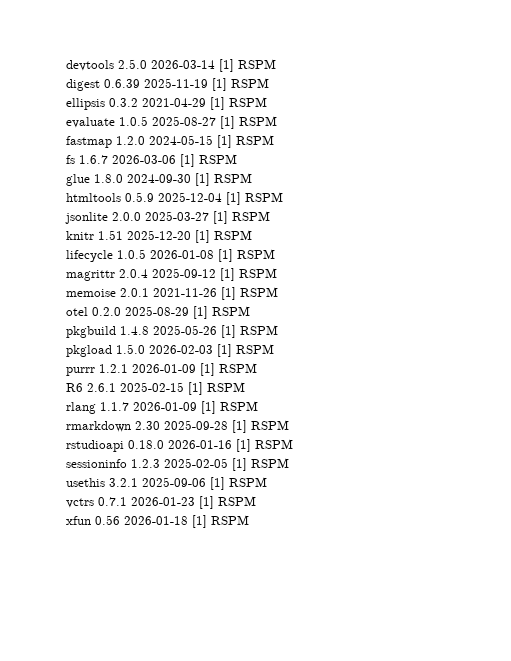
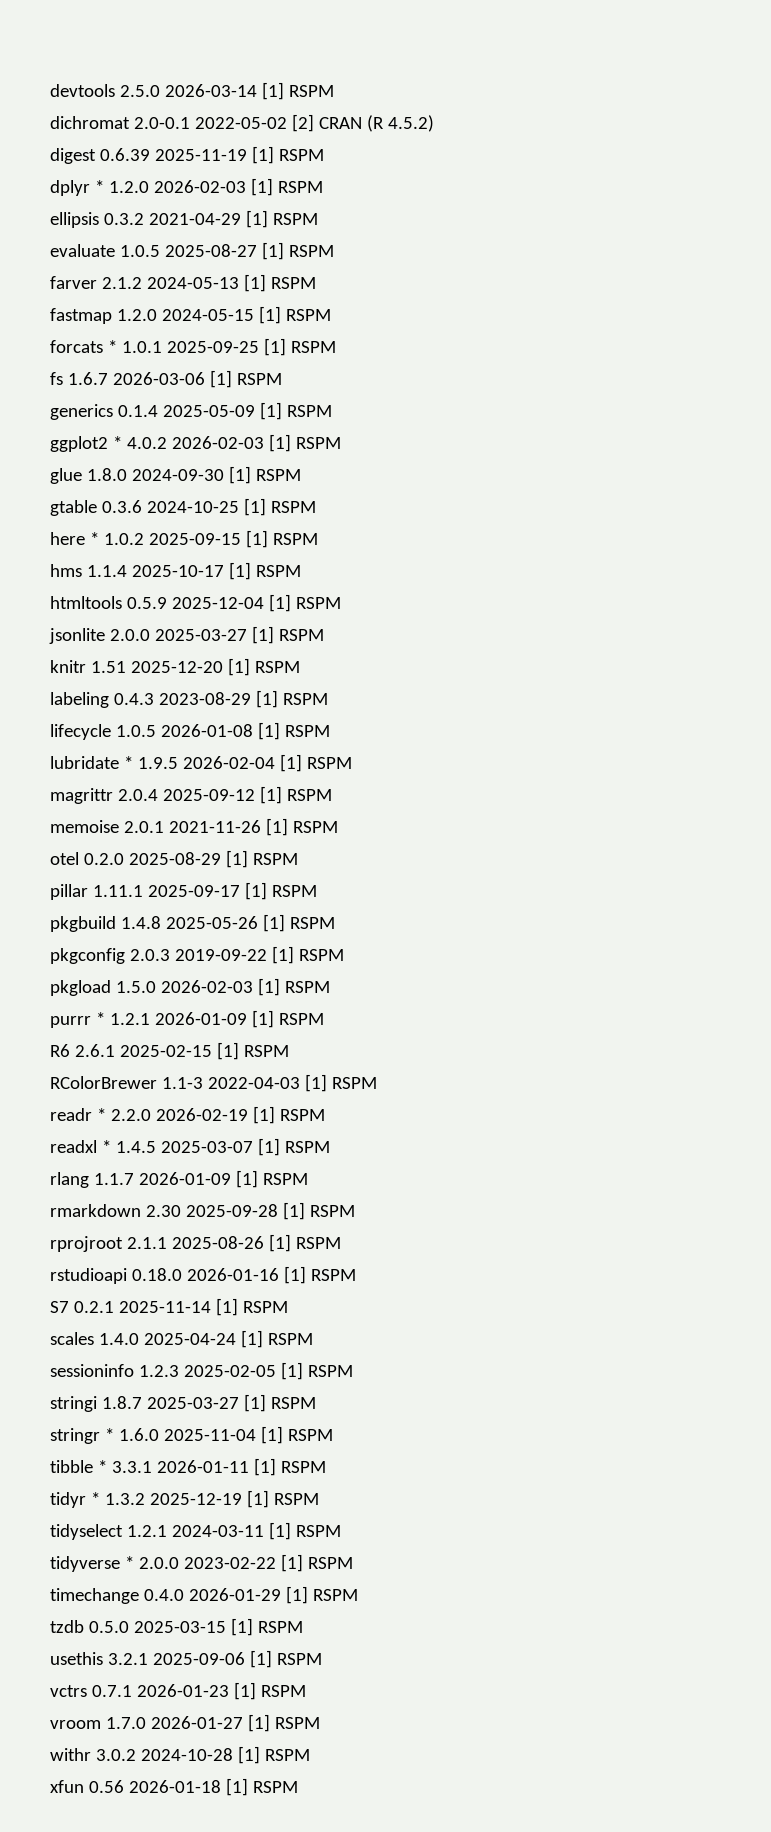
(276, 64) none -> [50,114,434,132] // dichromat 2.0-0.1 2022-05-02 [2] CRAN (R 4.5.2)
(269, 83) none -> [50,178,323,196] // dplyr * 1.2.0 2026-02-03 [1] RSPM
(277, 121) none -> [50,274,316,292] // farver 2.1.2 2024-05-13 [1] RSPM
(274, 140) none -> [50,338,336,356] // forcats * 1.0.1 2025-09-25 [1] RSPM
(237, 159) none -> [50,402,332,420] [50,434,341,452] // generics 0.1.4 2025-05-09 [1] RSPM // ggplot2 * 4.0.2 2026-02-03 [1] RSPM
(252, 178) none -> [50,498,316,516] [50,530,318,548] [50,562,301,580] // gtable 0.3.6 2024-10-25 [1] RSPM // here * 1.0.2 2025-09-15 [1] RSPM // hms 1.1.4 2025-10-17 [1] RSPM
(252, 235) none -> [50,690,328,708] // labeling 0.4.3 2023-08-29 [1] RSPM
(275, 254) none -> [50,754,352,772] // lubridate * 1.9.5 2026-02-04 [1] RSPM
(250, 311) none -> [50,882,317,900] // pillar 1.11.1 2025-09-17 [1] RSPM
(278, 330) none -> [50,946,344,964] // pkgconfig 2.0.3 2019-09-22 [1] RSPM
(95, 371) none -> [95,1012,105,1025] *
(245, 387) none -> [50,1074,377,1092] [50,1106,325,1124] [50,1138,330,1156] // RColorBrewer 1.1-3 2022-04-03 [1] RSPM // readr * 2.2.0 2026-02-19 [1] RSPM // readxl * 1.4.5 2025-03-07 [1] RSPM
(289, 425) none -> [50,1234,341,1252] // rprojroot 2.1.1 2025-08-26 [1] RSPM
(293, 444) none -> [50,1298,288,1316] [50,1330,313,1348] // S7 0.2.1 2025-11-14 [1] RSPM // scales 1.4.0 2025-04-24 [1] RSPM
(289, 463) none -> [50,1394,316,1412] [50,1426,333,1444] [50,1458,326,1476] [50,1490,319,1508] [50,1522,341,1540] [50,1554,353,1572] [50,1586,358,1604] [50,1618,303,1636] // stringi 1.8.7 2025-03-27 [1] RSPM // stringr * 1.6.0 2025-11-04 [1] RSPM // tibble * 3.3.1 2026-01-11 [1] RSPM // tidyr * 1.3.2 2025-12-19 [1] RSPM // tidyselect 1.2.1 2024-03-11 [1] RSPM // tidyverse * 2.0.0 2023-02-22 [1] RSPM // timechange 0.4.0 2026-01-29 [1] RSPM // tzdb 0.5.0 2025-03-15 [1] RSPM
(256, 501) none -> [50,1714,320,1732] [50,1746,310,1764] // vroom 1.7.0 2026-01-27 [1] RSPM // withr 3.0.2 2024-10-28 [1] RSPM

